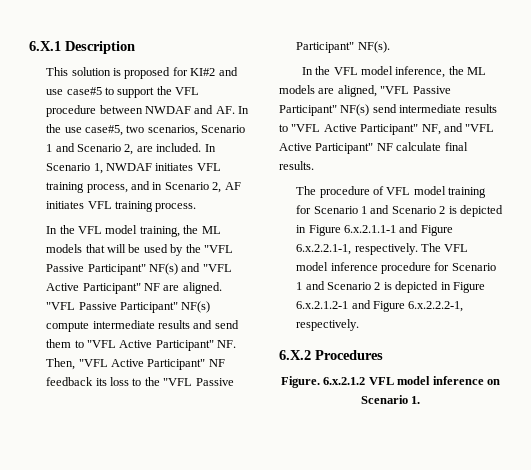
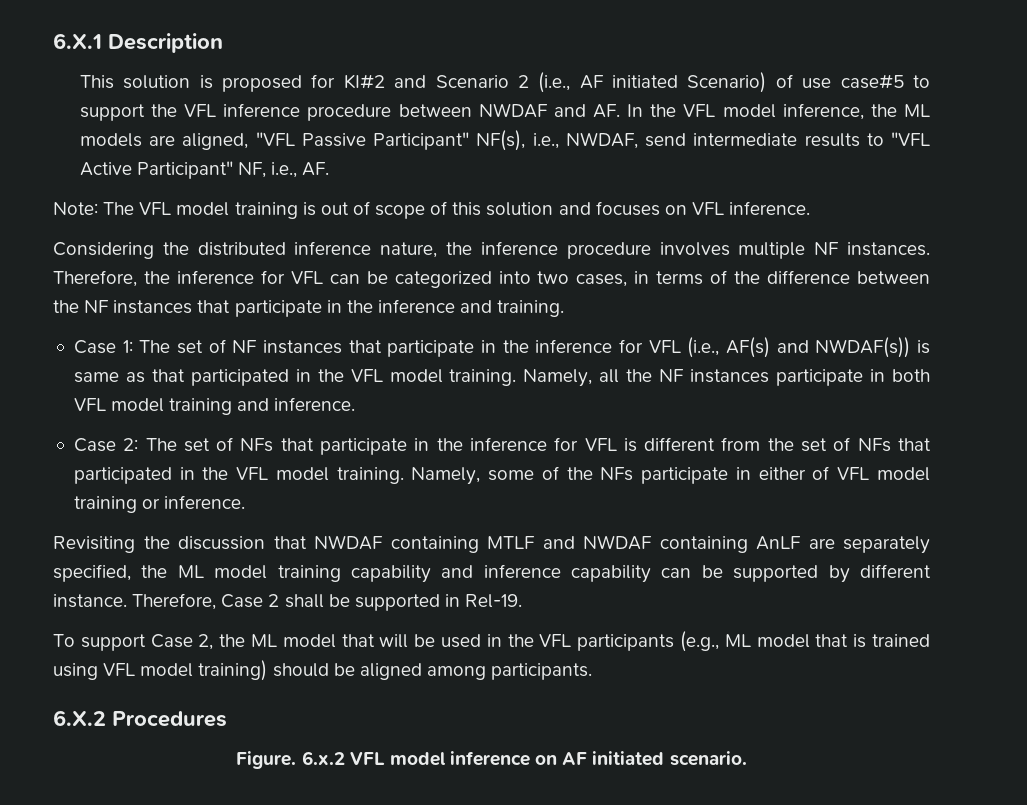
(238, 71) none -> [435,72,793,93] Scenario 2 (i.e., AF initiated Scenario) of
(200, 91) none -> [223,103,301,117] inference
[64,125,246,136] [46,143,216,155] [46,163,221,174] [46,181,241,193] [46,201,197,212] [46,225,221,237] [46,244,233,256] [46,263,232,275] [46,282,222,294] [46,301,211,313] [46,320,239,332] [46,339,237,351] [46,358,225,370] [46,377,234,386] [296,41,390,53] [301,66,331,75] use case#5, two scenarios, Scenario 1 and Scenario 2, are included. In Scenario 1, NWDAF initiates VFL training process, and in Scenario 2, AF initiates VFL training process. // In the VFL model training, the ML models that will be used by the "VFL Passive Participant" NF(s) and "VFL Active Participant" NF are aligned. "VFL Passive Participant" NF(s) compute intermediate results and send them to "VFL Active Participant" NF. Then, "VFL Active Participant" NF feedback its loss to the "VFL Passive Participant" NF(s). // In the -> (677, 110) none
[340,104,370,116] NF(s) -> [476,130,638,151] NF(s), i.e., NWDAF,
[443,123,495,132] [279,142,468,154] [279,161,314,170] [296,186,487,198] [296,205,503,217] [296,224,453,236] [296,243,469,255] [296,262,496,274] [296,281,485,293] [296,300,464,312] [296,319,360,331] and "VFL Active Participant" NF calculate final results. // The procedure of VFL model training for Scenario 1 and Scenario 2 is depicted in Figure 6.x.2.1.1-1 and Figure 6.x.2.2.1-1, respectively. The VFL model inference procedure for Scenario 1 and Scenario 2 is depicted in Figure 6.x.2.1.2-1 and Figure 6.x.2.2.2-1, respectively. -> [271,162,330,178] [53,201,811,219] [53,241,931,259] [53,270,930,288] [53,299,565,317] [73,337,930,358] [73,369,931,387] [73,397,356,415] [73,437,931,455] [73,466,931,485] [73,495,246,513] [53,535,930,554] [53,564,931,583] [53,593,523,611] [53,631,930,652] [53,660,593,681] i.e., AF. // Note: The VFL model training is out of scope of this solution and focuses on VFL inference. // Considering the distributed inference nature, the inference procedure involves multiple NF instances. Therefore, the inference for VFL can be categorized into two cases, in terms of the difference between the NF instances that participate in the inference and training. // Case 1: The set of NF instances that participate in the inference for VFL (i.e., AF(s) and NWDAF(s)) is same as that participated in the VFL model training. Namely, all the NF instances participate in both VFL model training and inference. // Case 2: The set of NFs that participate in the inference for VFL is different from the set of NFs that participated in the VFL model training. Namely, some of the NFs participate in either of VFL model training or inference. // Revisiting the discussion that NWDAF containing MTLF and NWDAF containing AnLF are separately specified, the ML model training capability and inference capability can be supported by different instance. Therefore, Case 2 shall be supported in Rel-19. // To support Case 2, the ML model that will be used in the VFL participants (e.g., ML model that is trained using VFL model training) should be aligned among participants.
[323,377,366,385] 6.x.2.1.2 -> [301,751,345,765] 6.x.2
[360,395,421,404] Scenario 1. -> [562,751,747,766] AF initiated scenario.

